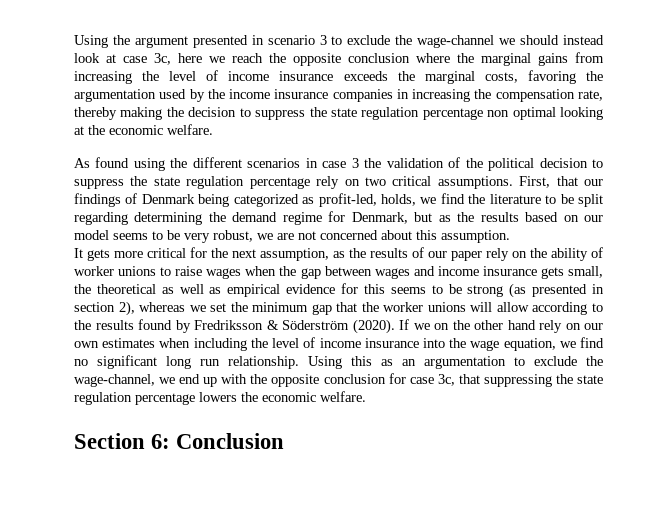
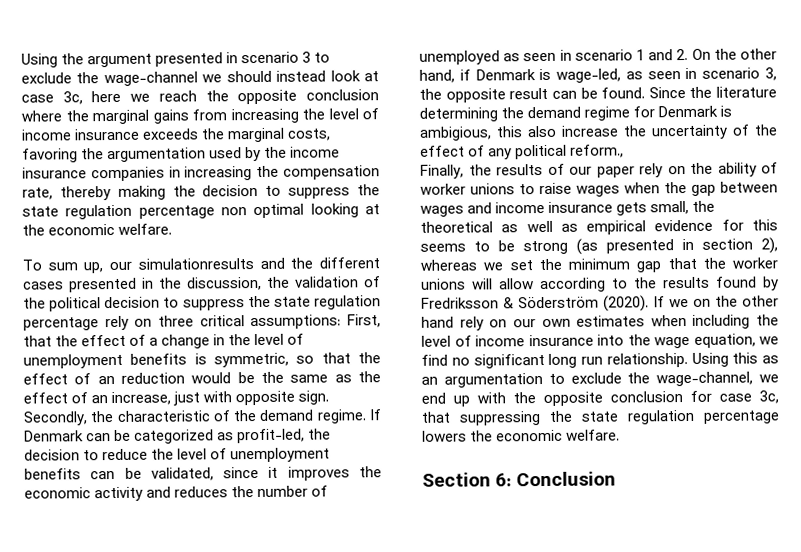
[74,157,359,171] As found using the different scenarios in case 3 -> [22,257,380,274] [23,276,262,293] To sum up, our simulationresults and the different cases presented in the discussion,
[364,176,604,189] [74,193,604,207] [74,212,128,225] two critical assumptions. First, that our findings of Denmark being categorized as profit-led, holds, we find the literature to be split regarding -> [158,314,381,330] [23,333,305,349] [23,352,381,369] [23,371,381,385] [23,390,330,406] [23,409,382,426] [24,428,332,444] [24,447,331,463] [24,466,382,481] [24,485,329,502] [419,48,777,65] [419,67,777,83] [419,86,777,103] three critical assumptions: First, that the effect of a change in the level of unemployment benefits is symmetric, so that the effect of an reduction would be the same as the effect of an increase, just with opposite sign. Secondly, the characteristic of the demand regime. If Denmark can be categorized as profit-led, the decision to reduce the level of unemployment benefits can be validated, since it improves the economic activity and reduces the number of unemployed as seen in scenario 1 and 2. On the other hand, if Denmark is wage-led, as seen in scenario 3, the opposite result can be found. Since the literature
[351,212,603,224] [74,230,510,243] [74,247,345,261] Denmark, but as the results based on our model seems to be very robust, we are not concerned about this assumption. // It gets more critical for the next assumption, as -> [658,105,733,118] [419,124,778,141] [420,144,625,160] [420,164,464,179] Denmark is ambigious, this also increase the uncertainty of the effect of any political reform., // Finally,

